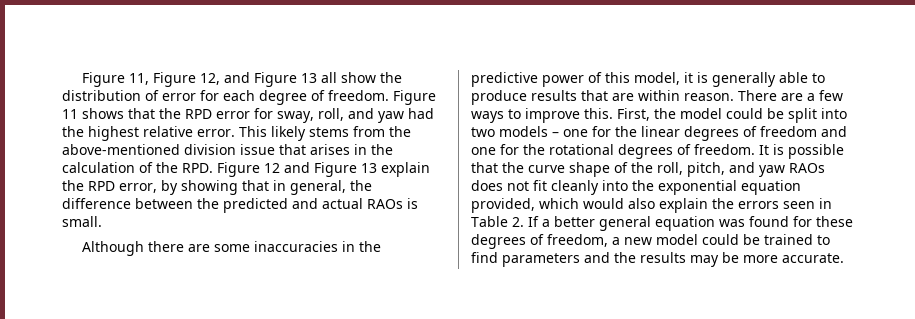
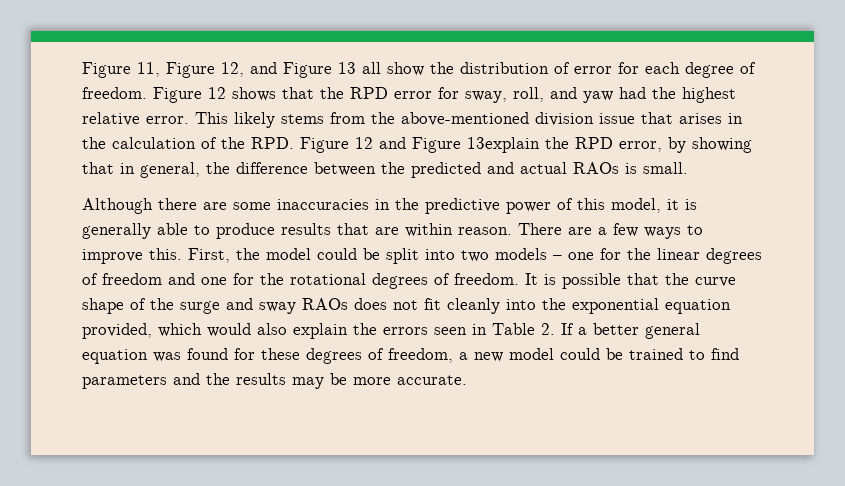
[62,109,78,119] 11 -> [208,87,226,99] 12
[361,162,430,177] 13 explain -> [467,137,540,153] 13explain
[657,162,785,177] roll, pitch, and yaw -> [180,298,296,314] surge and sway

